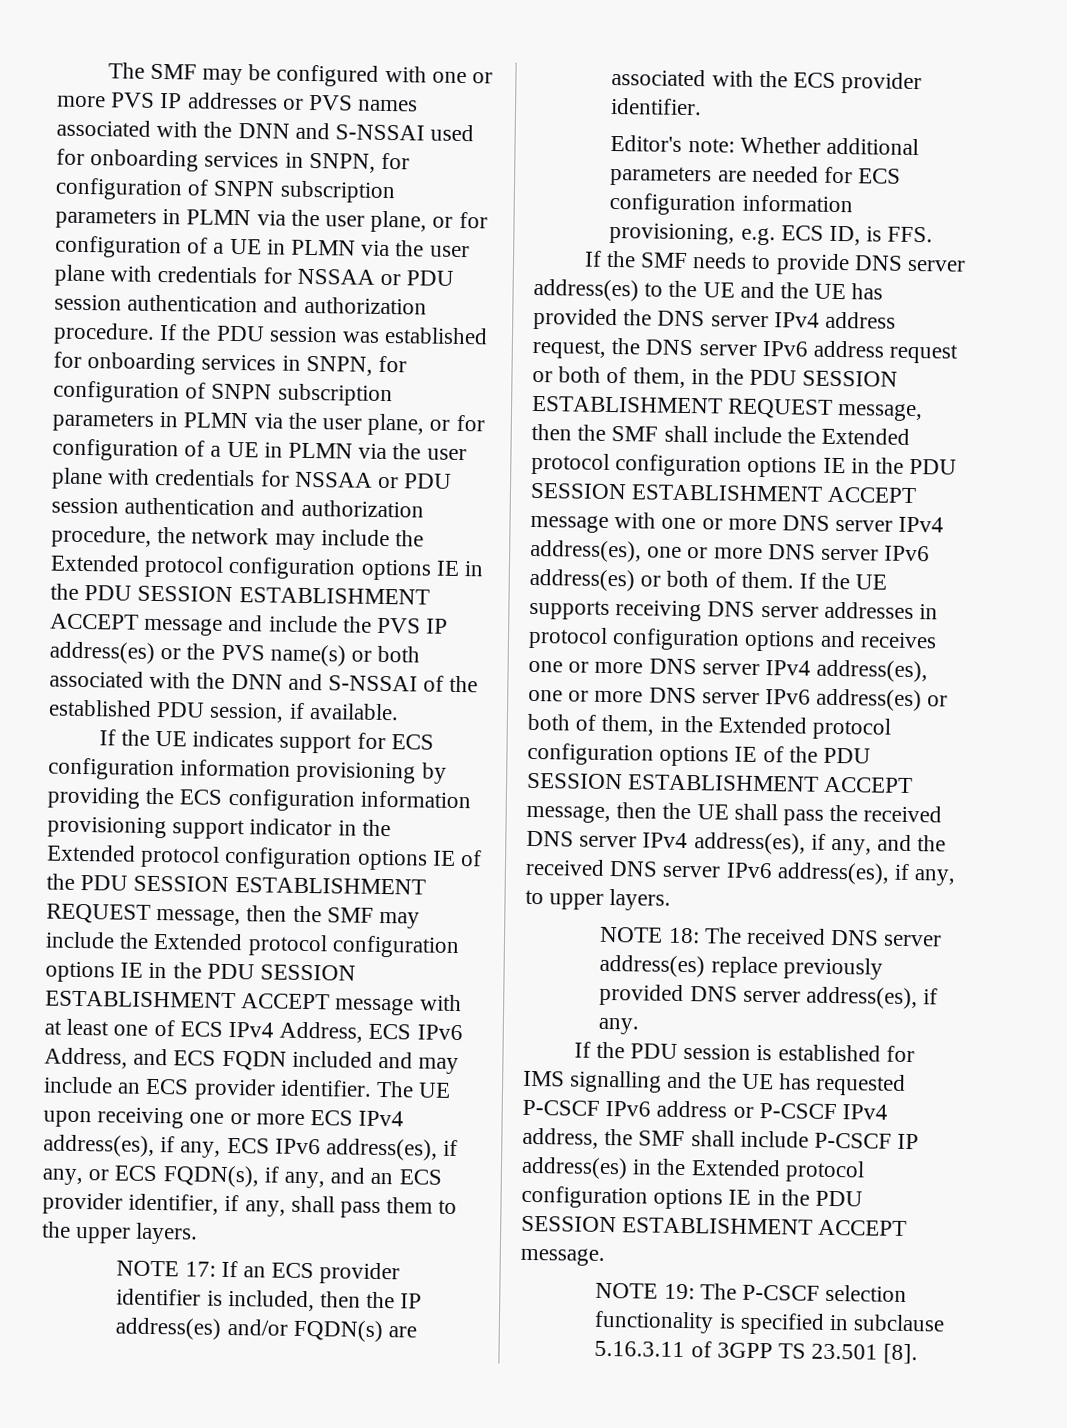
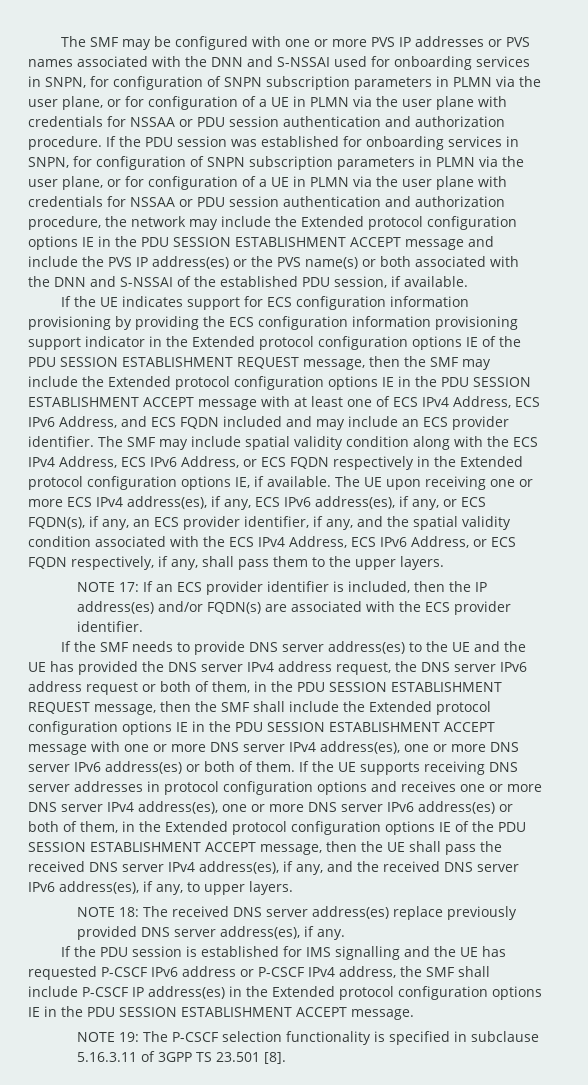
(415, 1089) none -> [127,436,538,450] [28,456,523,470] [28,476,360,490] SMF may include spatial validity condition along with the ECS IPv4 Address, ECS IPv6 Address, or ECS FQDN respectively in the Extended protocol configuration options IE, if available. The
[330,1167,366,1184] and -> (129, 524) none
(286, 1208) none -> [357,516,511,530] [28,536,516,548] [28,556,198,570] and the spatial validity condition associated with the ECS IPv4 Address, ECS IPv6 Address, or ECS FQDN respectively, if any,
[610,134,919,156] [610,165,902,187] [609,192,853,216] [609,222,934,246] // Editor's note: Whether additional parameters are needed for ECS configuration information provisioning, e.g. ECS ID, is FFS. -> (144, 626) none

